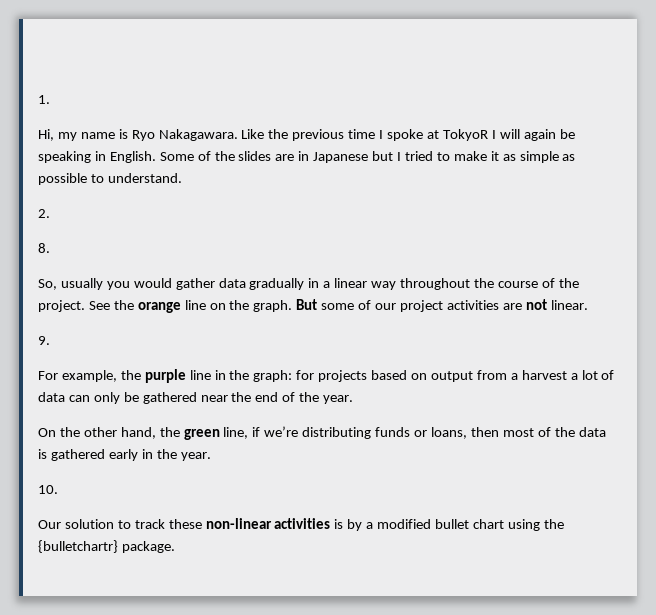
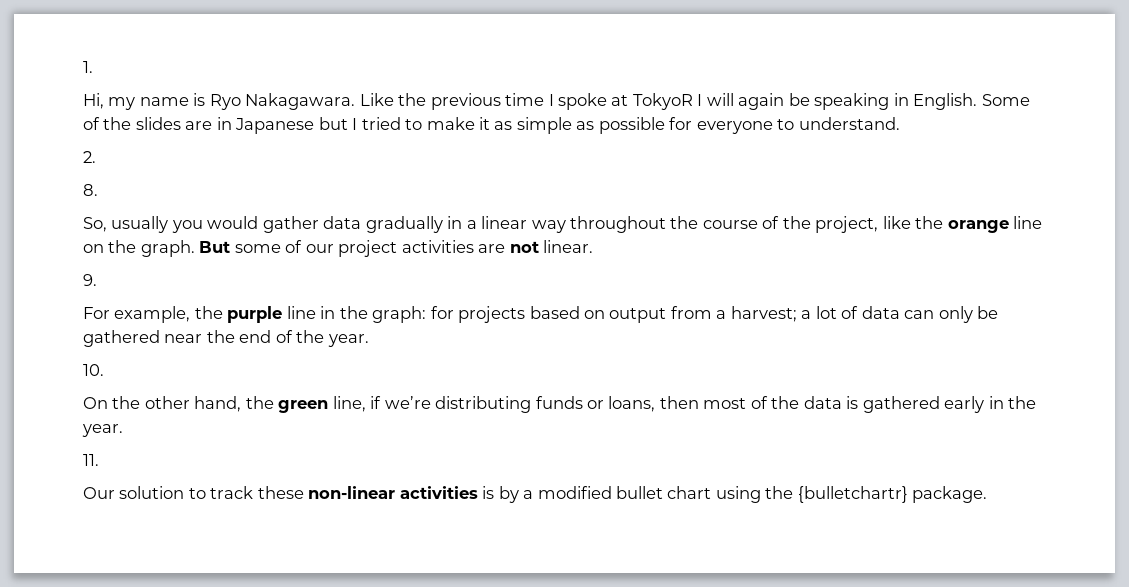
(87, 179) none -> [669,117,773,134] for everyone
[38,300,110,312] project. See -> [815,216,911,233] project, like
[521,370,567,380] harvest -> [730,306,797,322] harvest;
(354, 399) none -> [83,364,104,376] // 10.
[38,485,58,494] 10. -> [83,454,99,466] 11.

